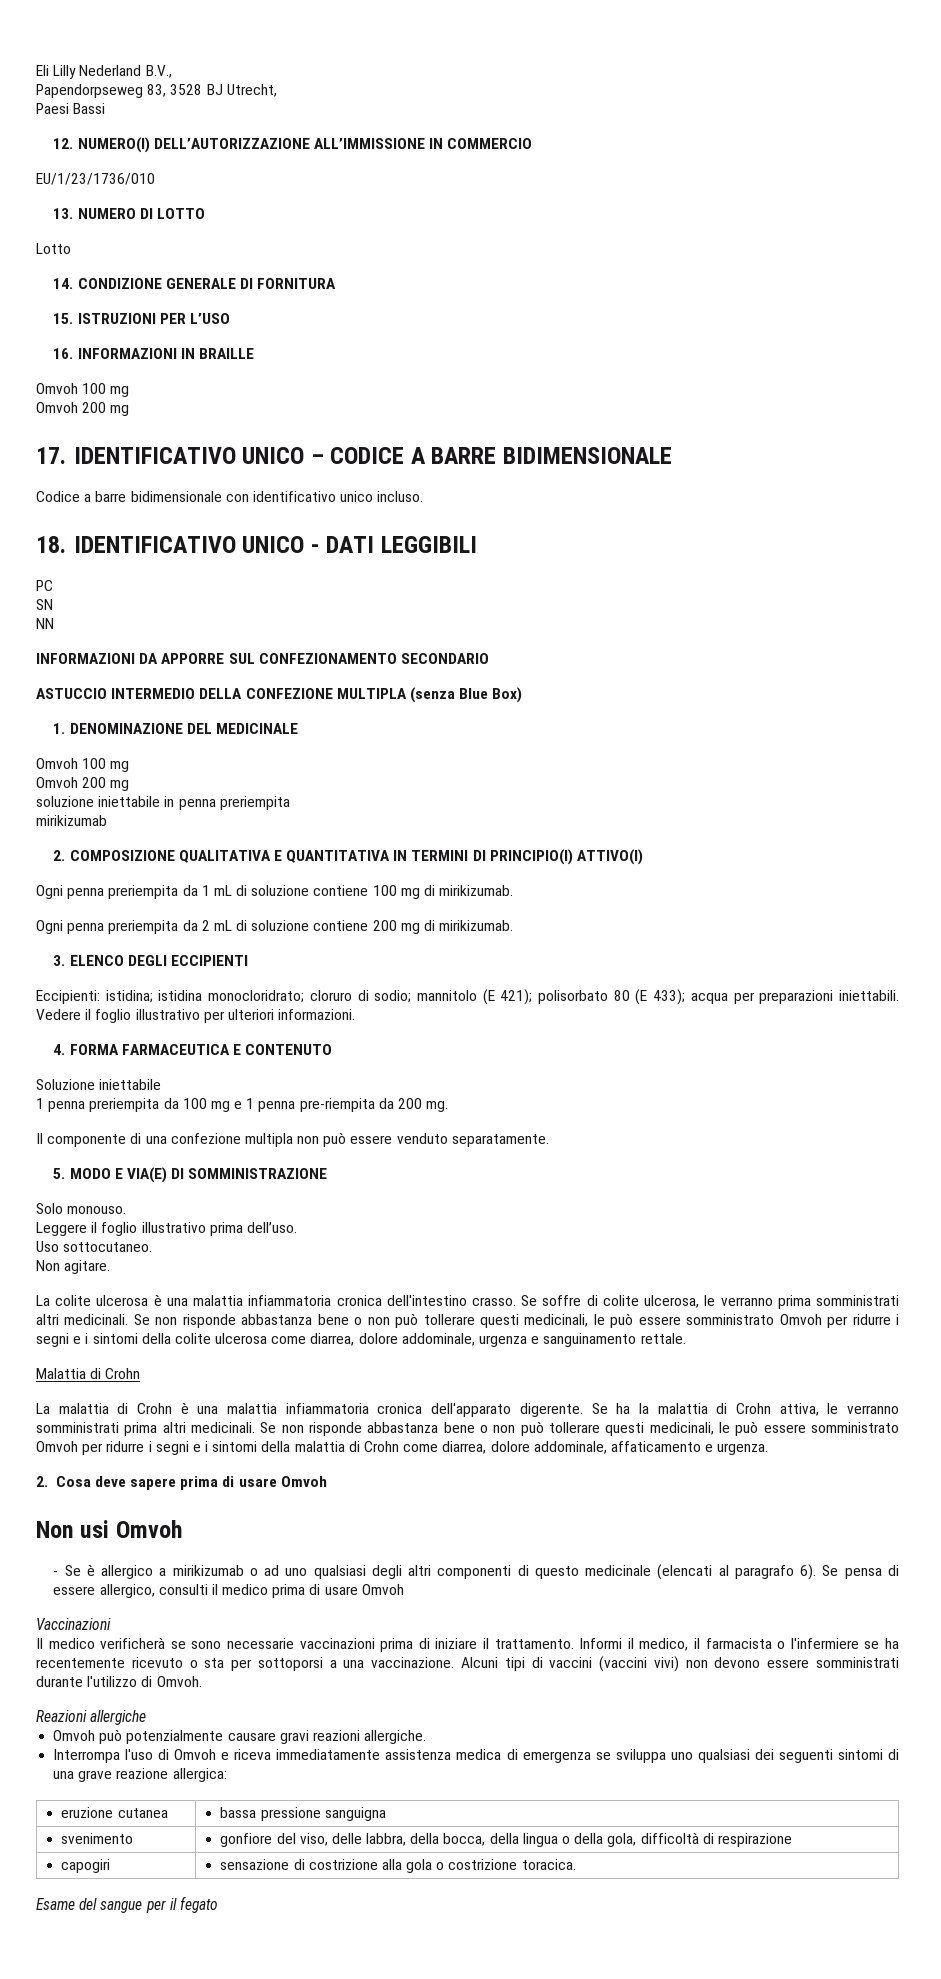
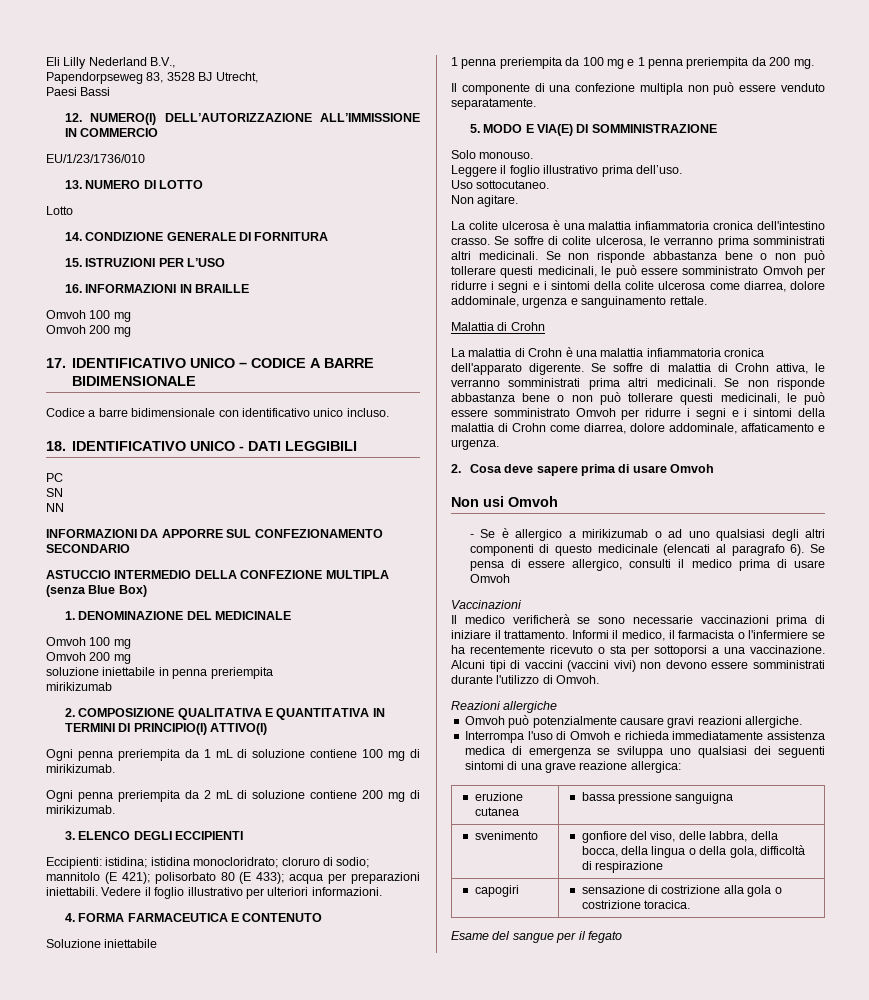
[299,1098,375,1112] pre-riempita -> [686,57,749,69] preriempita
[616,1403,649,1414] ha la -> [613,363,661,372] soffre di
[234,1749,272,1760] riceva -> [624,731,669,740] richieda

